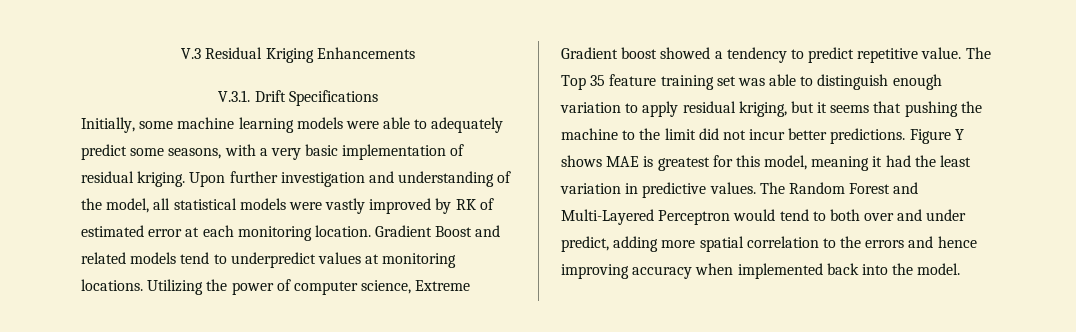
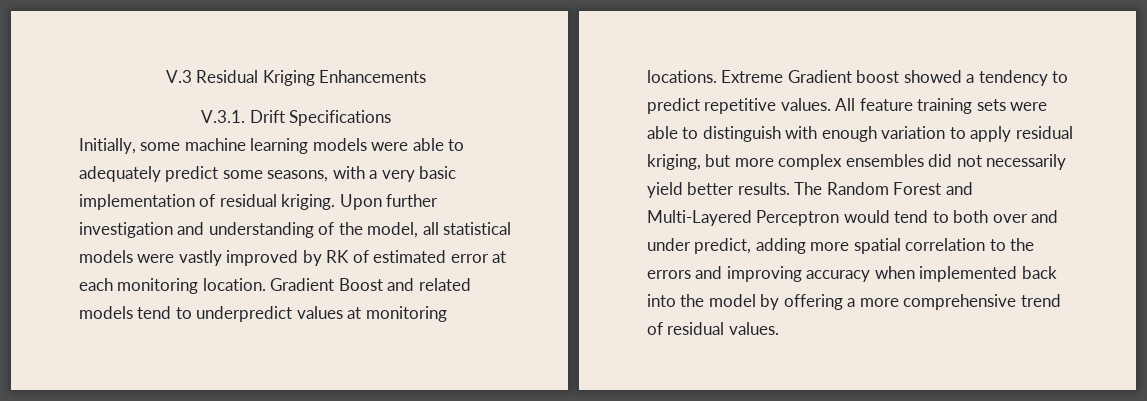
[147,279,412,295] Utilizing the power of computer science, -> (717, 76) none
[921,47,991,59] [561,74,765,90] value. The Top 35 feature training set was -> [780,98,1048,114] values. All feature training sets were
(889, 82) none -> [785,126,818,139] with
[817,101,982,117] [561,128,964,144] [561,155,972,171] [560,182,756,198] it seems that pushing the machine to the limit did not incur better predictions. Figure Y shows MAE is greatest for this model, meaning it had the least variation in predictive values. -> [734,154,1067,170] [647,182,790,198] more complex ensembles did not necessarily yield better results.
[937,236,977,248] hence -> (723, 272) none
[917,263,961,275] model. -> [708,294,1061,310] [647,322,779,335] model by offering a more comprehensive trend of residual values.

